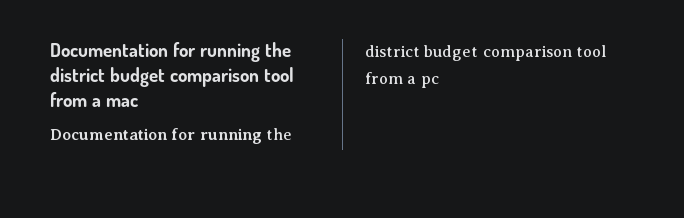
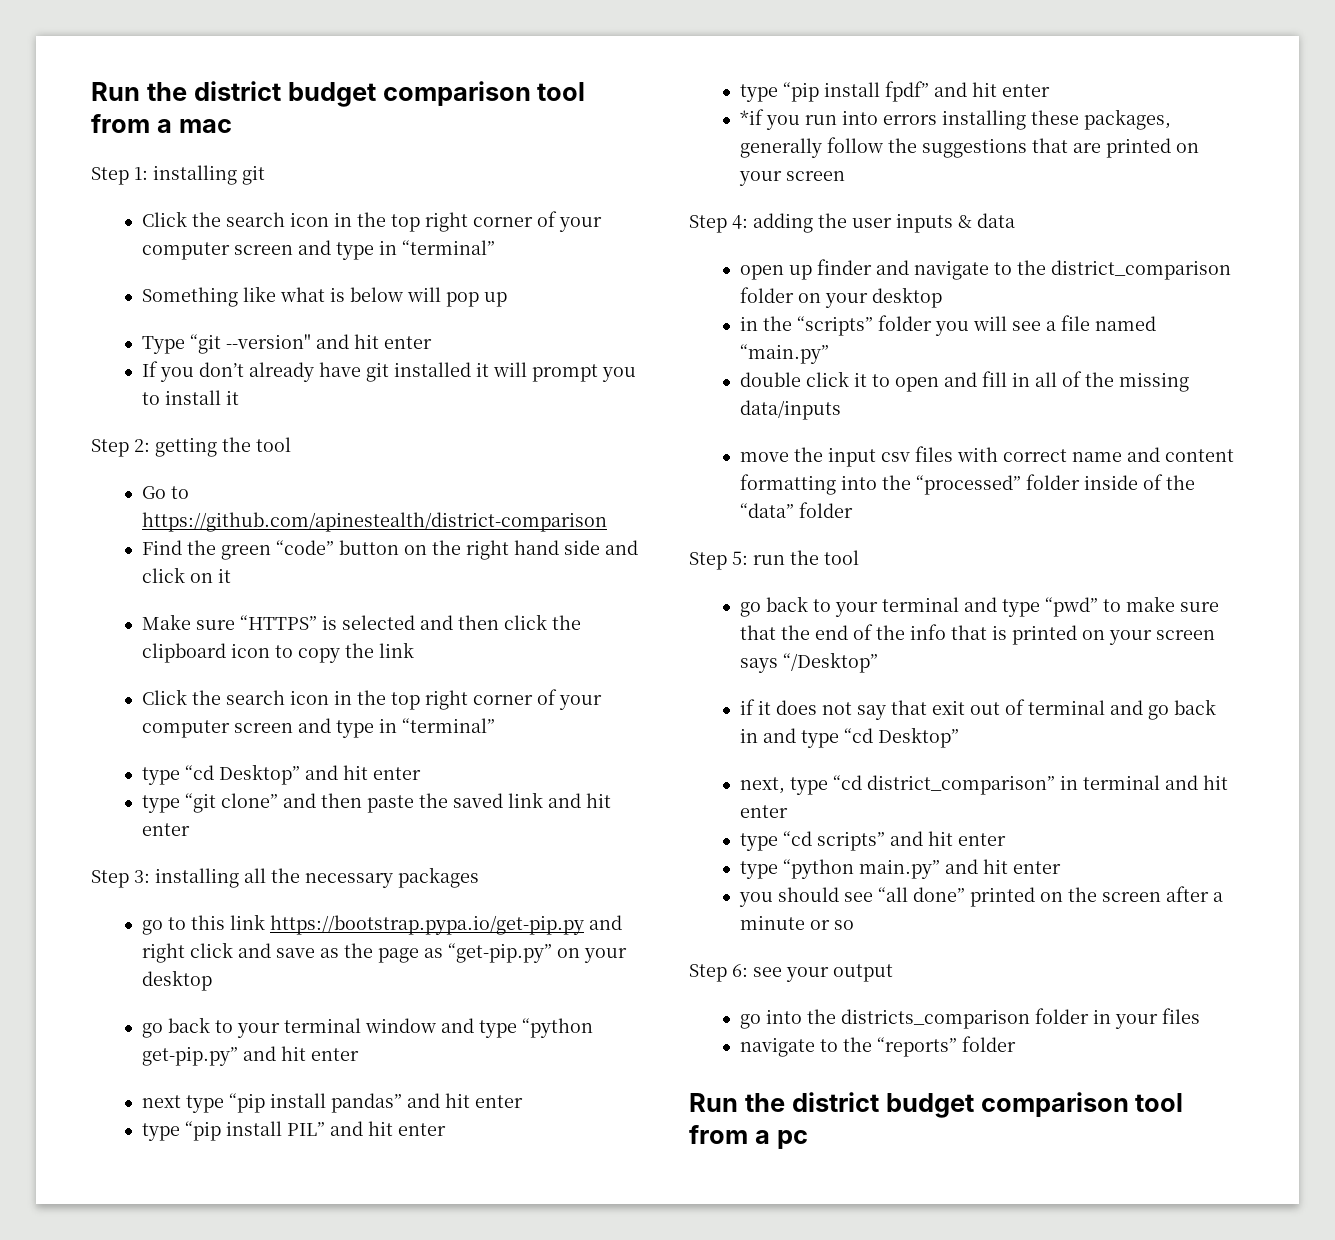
[50,42,261,62] Documentation for running -> [91,82,140,101] Run
[50,128,262,144] Documentation for running -> [91,165,265,185] [141,211,602,232] [141,240,495,260] [141,286,507,307] [141,334,432,354] [141,361,636,382] [141,390,239,405] [91,437,291,457] [141,486,189,499] [141,512,607,532] [141,540,638,560] [141,567,231,583] [141,614,581,630] [141,642,414,663] [141,689,602,710] [141,718,495,738] [141,764,421,785] [141,792,611,813] [141,823,190,836] [91,867,479,888] [141,914,622,935] [141,942,627,963] [141,970,212,991] [141,1017,593,1038] [141,1046,359,1066] [141,1093,523,1113] [141,1121,446,1141] [739,81,1050,102] [739,109,1171,130] [739,137,1199,158] [738,171,845,186] [689,213,1015,233] [739,259,1231,280] [739,287,942,308] [739,315,1156,336] [739,344,829,364] [739,371,1189,392] [739,400,841,420] [739,446,1234,467] [739,474,1195,495] [739,502,853,518] [689,550,859,570] [739,596,1219,617] [739,624,1215,645] [739,652,878,673] [739,699,1216,720] [739,727,959,748] [739,775,1228,795] [739,805,788,818] [739,831,1006,851] [739,859,1061,879] [738,886,1223,907] [739,915,854,930] [689,964,893,982] [739,1008,1200,1029] [739,1036,1016,1057] [689,1093,738,1112] Step 1: installing git // Click the search icon in the top right corner of your computer screen and type in “terminal” // Something like what is below will pop up // Type “git --version" and hit enter // If you don’t already have git installed it will prompt you to install it // Step 2: getting the tool // Go to https://github.com/apinestealth/district-comparison // Find the green “code” button on the right hand side and click on it // Make sure “HTTPS” is selected and then click the clipboard icon to copy the link // Click the search icon in the top right corner of your computer screen and type in “terminal” // type “cd Desktop” and hit enter // type “git clone” and then paste the saved link and hit enter // Step 3: installing all the necessary packages // go to this link https://bootstrap.pypa.io/get-pip.py and right click and save as the page as “get-pip.py” on your desktop // go back to your terminal window and type “python get-pip.py” and hit enter // next type “pip install pandas” and hit enter // type “pip install PIL” and hit enter // type “pip install fpdf” and hit enter // *if you run into errors installing these packages, generally follow the suggestions that are printed on your screen // Step 4: adding the user inputs & data // open up finder and navigate to the district_comparison folder on your desktop // in the “scripts” folder you will see a file named “main.py” // double click it to open and fill in all of the missing data/inputs // move the input csv files with correct name and content formatting into the “processed” folder inside of the “data” folder // Step 5: run the tool // go back to your terminal and type “pwd” to make sure that the end of the info that is printed on your screen says “/Desktop” // if it does not say that exit out of terminal and go back in and type “cd Desktop” // next, type “cd district_comparison” in terminal and hit enter // type “cd scripts” and hit enter // type “python main.py” and hit enter // you should see “all done” printed on the screen after a minute or so // Step 6: see your output // go into the districts_comparison folder in your files // navigate to the “reports” folder // Run

